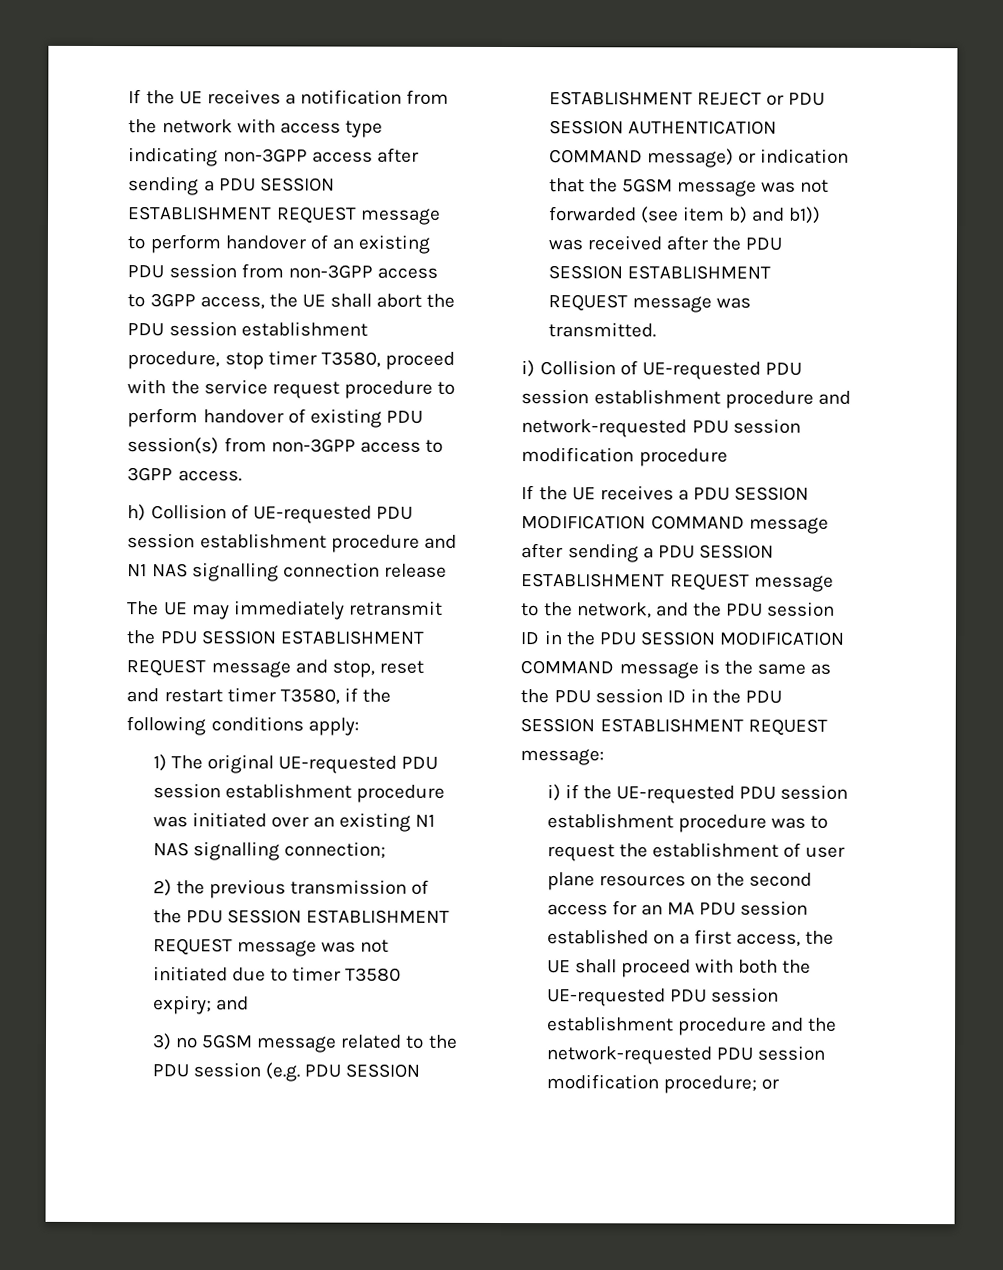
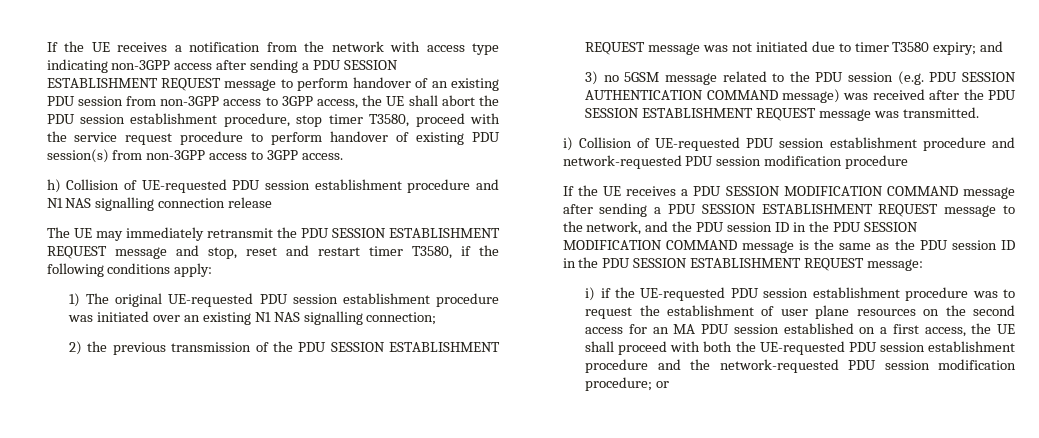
[548,91,826,106] [548,120,777,135] [548,148,850,168] [548,178,830,197] [548,206,822,224] ESTABLISHMENT REJECT or PDU SESSION AUTHENTICATION COMMAND message) or indication that the 5GSM message was not forwarded (see item b) and b1)) -> [585,89,840,103] AUTHENTICATION COMMAND message)

